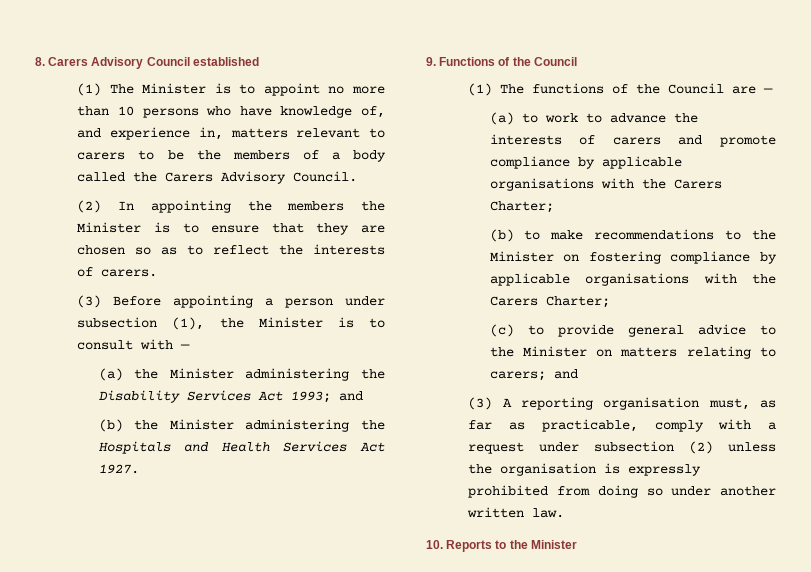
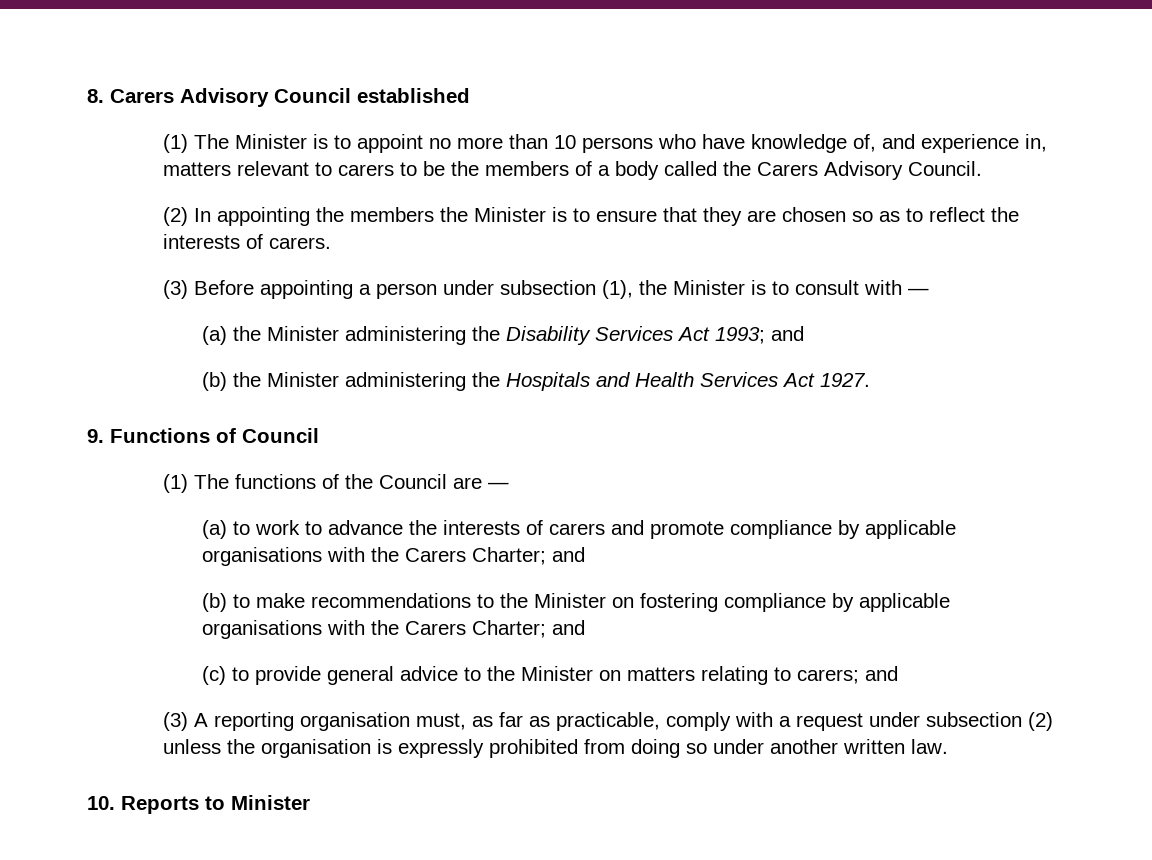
[512,57,531,66] the -> (236, 435) none
(554, 207) none -> [551,547,585,562] and
(610, 302) none -> [551,620,585,635] and
[509,540,528,549] the -> (225, 803) none

